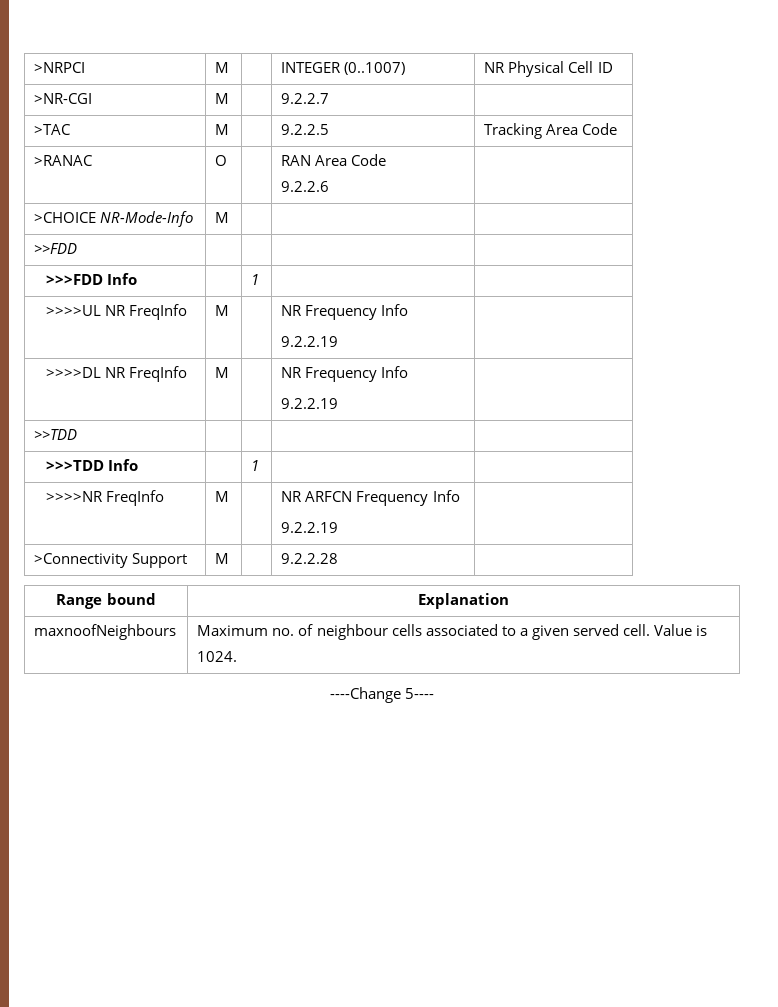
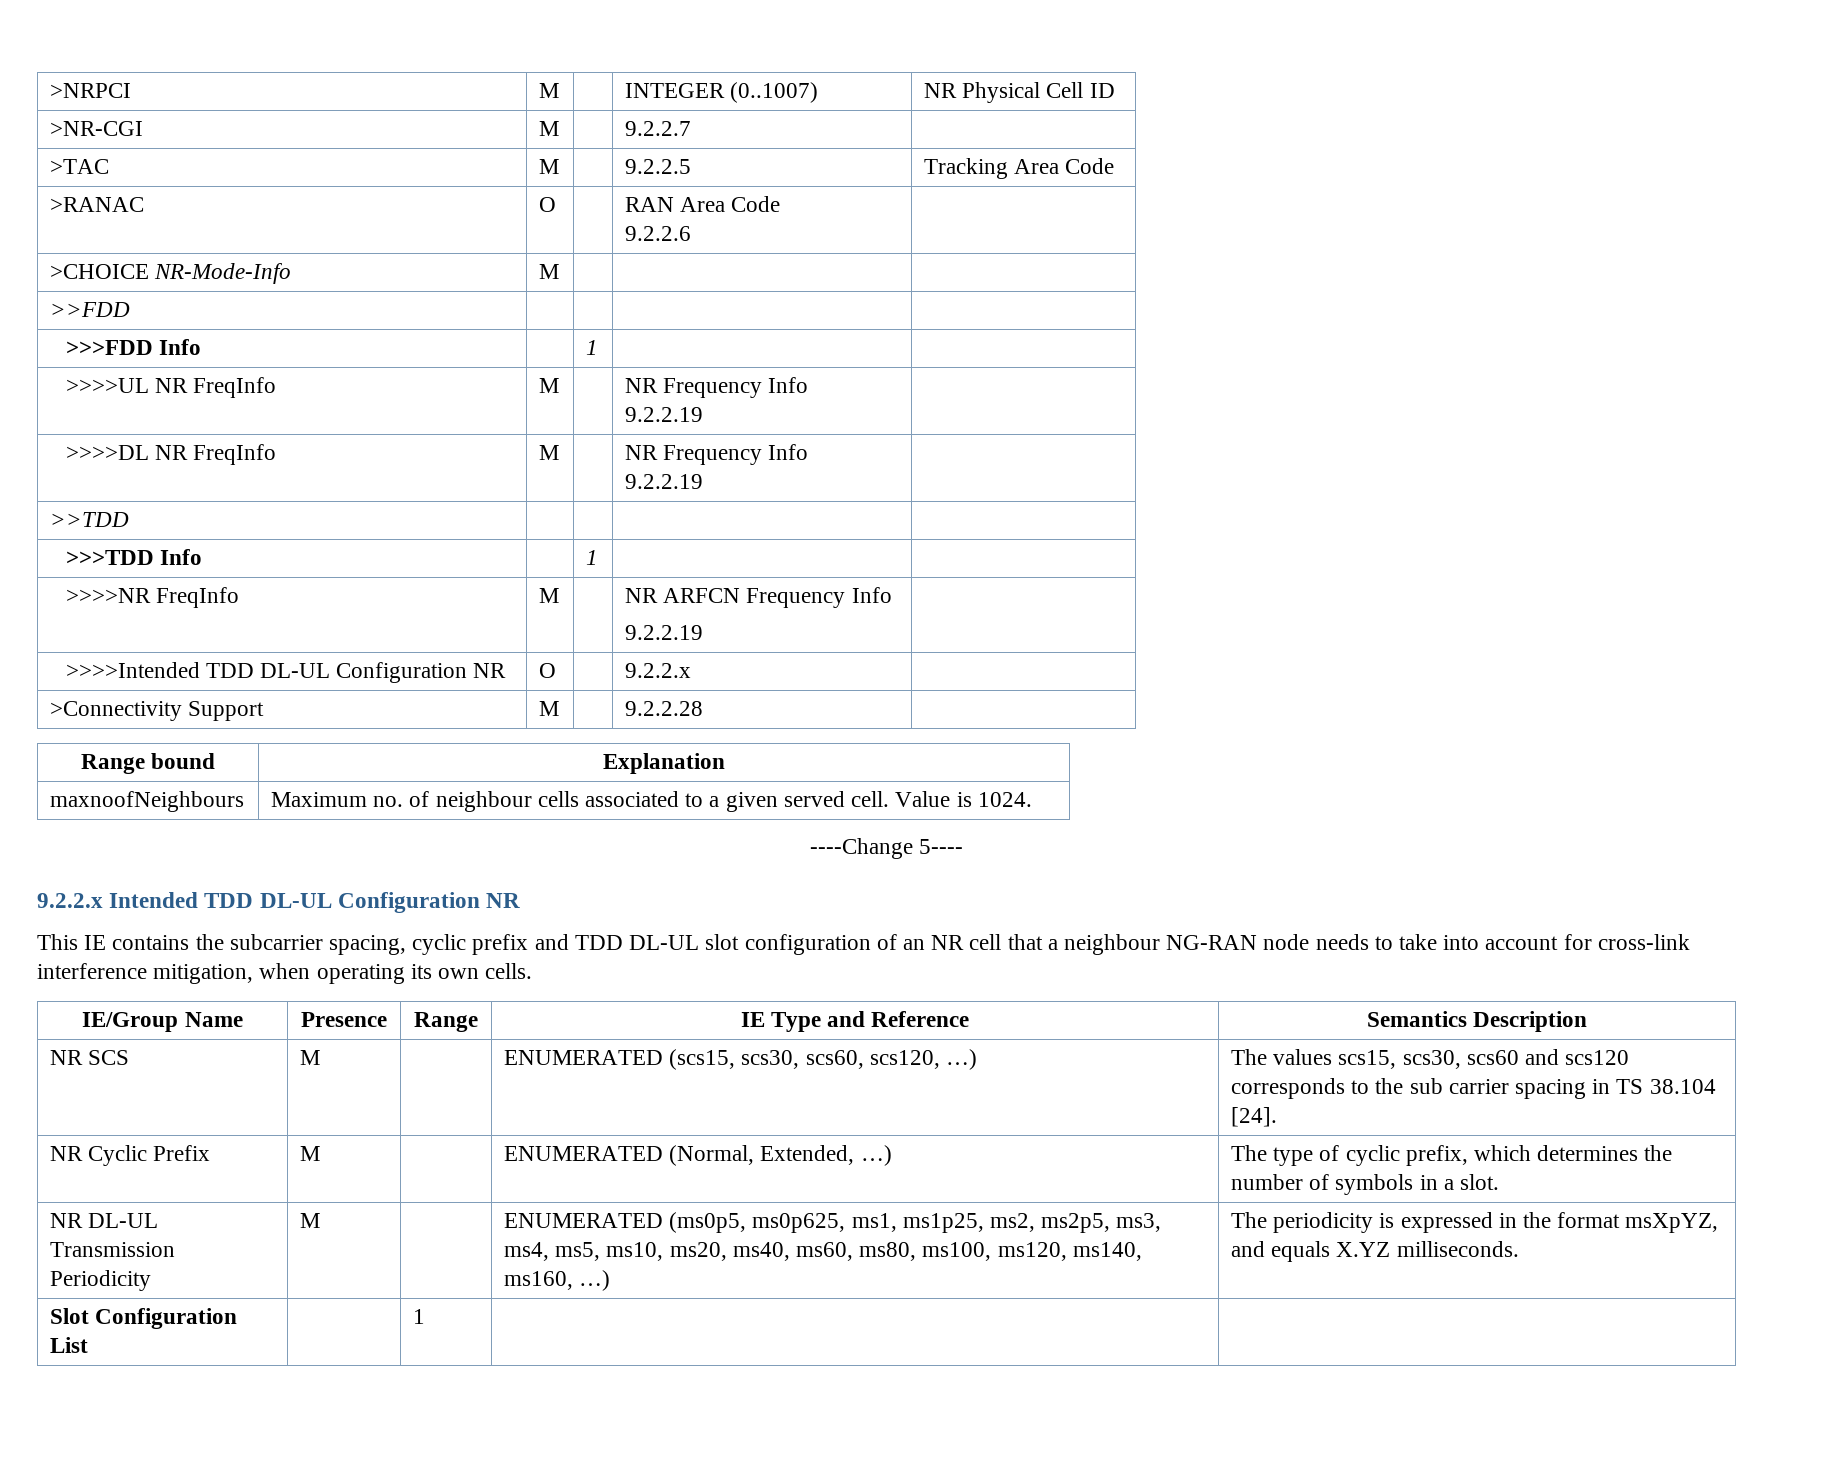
(339, 527) none -> [65,662,507,683] [539,663,557,678] [625,663,692,678] // >>>>Intended TDD DL-UL Configuration NR | O | | 9.2.2.x |
(435, 693) none -> [37,892,521,913] [37,934,1690,955] [37,963,533,984] [82,1012,243,1032] [301,1012,387,1027] [414,1012,478,1032] [740,1011,970,1032] [1366,1011,1588,1032] [50,1050,130,1065] [300,1050,321,1065] [504,1049,978,1070] [1231,1049,1630,1069] [1231,1078,1716,1099] [1231,1107,1278,1127] [50,1145,211,1166] [300,1146,321,1161] [504,1145,892,1166] [1231,1145,1673,1166] [1231,1174,1500,1195] [50,1213,159,1228] [50,1242,176,1257] [50,1270,152,1291] [300,1213,321,1228] [504,1212,1162,1233] [504,1242,1142,1261] [504,1270,611,1291] [1231,1212,1719,1233] [1231,1241,1519,1262] [50,1308,238,1329] [50,1337,89,1353] [413,1309,426,1324] // 9.2.2.x Intended TDD DL-UL Configuration NR // This IE contains the subcarrier spacing, cyclic prefix and TDD DL-UL slot configuration of an NR cell that a neighbour NG-RAN node needs to take into account for cross-link interference mitigation, when operating its own cells. // IE/Group Name | Presence | Range | IE Type and Reference | Semantics Description // NR SCS | M | | ENUMERATED (scs15, scs30, scs60, scs120, …) | The values scs15, scs30, scs60 and scs120 corresponds to the sub carrier spacing in TS 38.104 [24]. // NR Cyclic Prefix | M | | ENUMERATED (Normal, Extended, …) | The type of cyclic prefix, which determines the number of symbols in a slot. // NR DL-UL Transmission Periodicity | M | | ENUMERATED (ms0p5, ms0p625, ms1, ms1p25, ms2, ms2p5, ms3, ms4, ms5, ms10, ms20, ms40, ms60, ms80, ms100, ms120, ms140, ms160, …) | The periodicity is expressed in the format msXpYZ, and equals X.YZ milliseconds. // Slot Configuration List | | 1 | |

